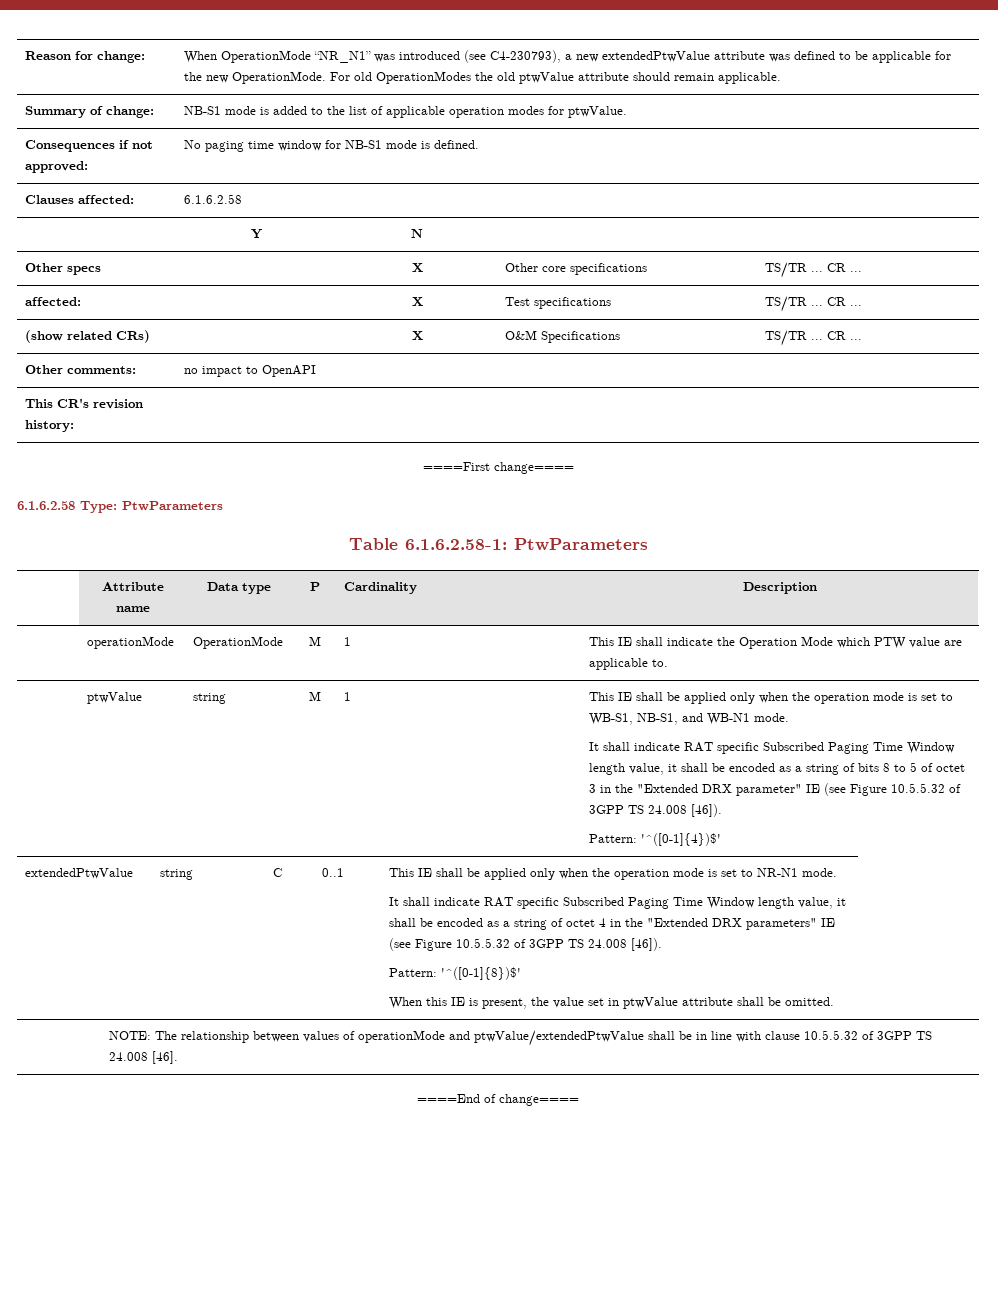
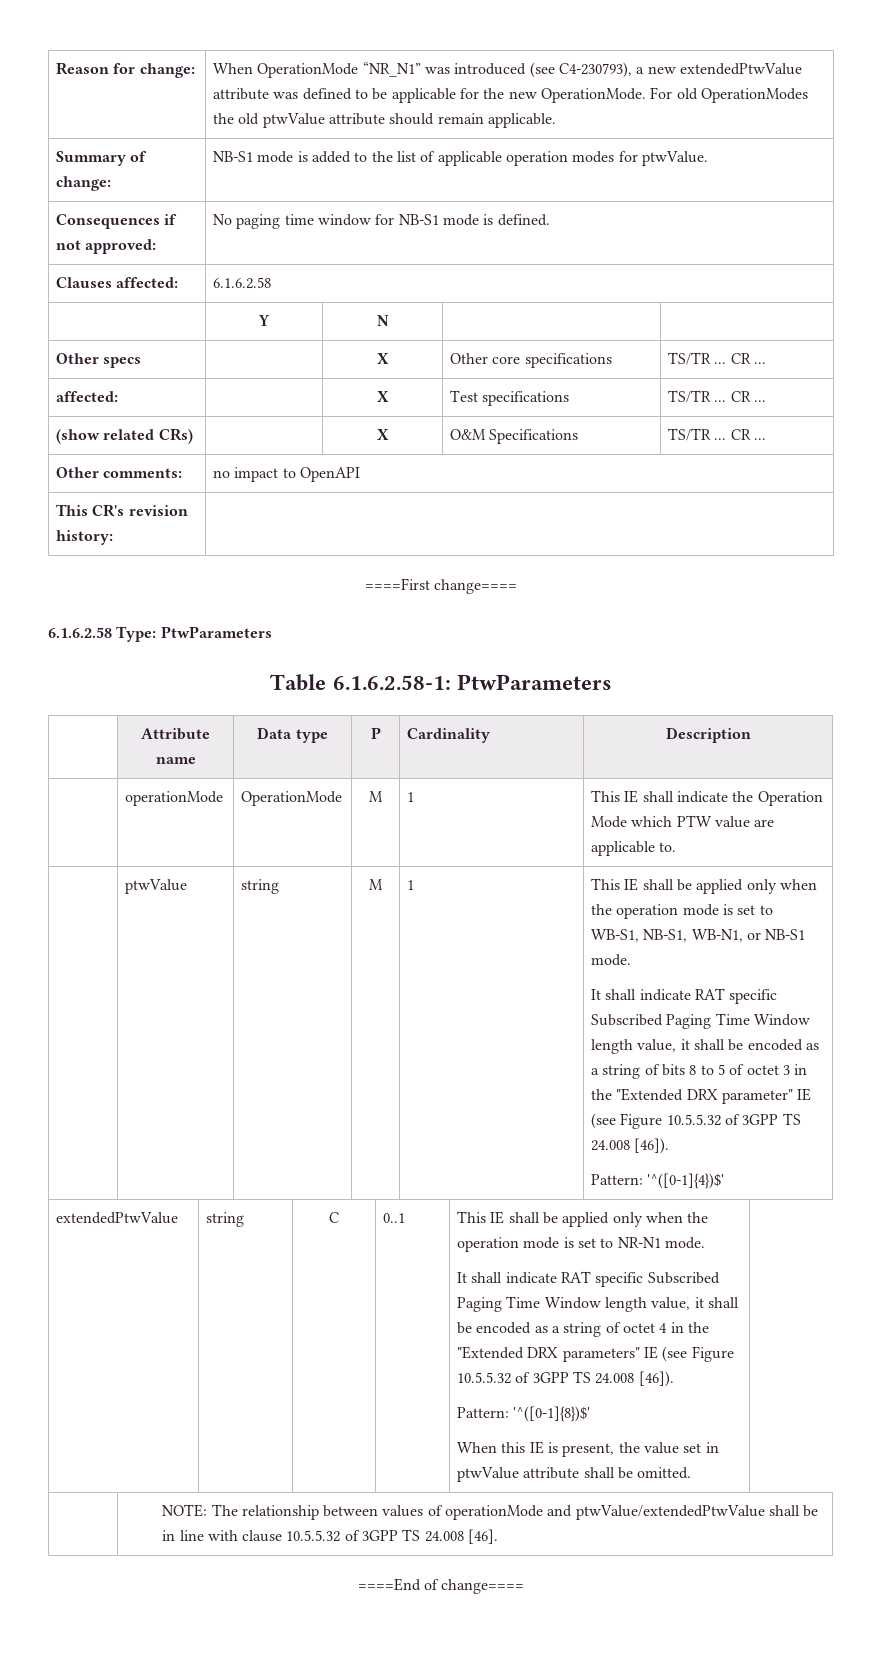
[681,713,750,725] and WB-N1 -> [691,929,806,942] WB-N1, or NB-S1

